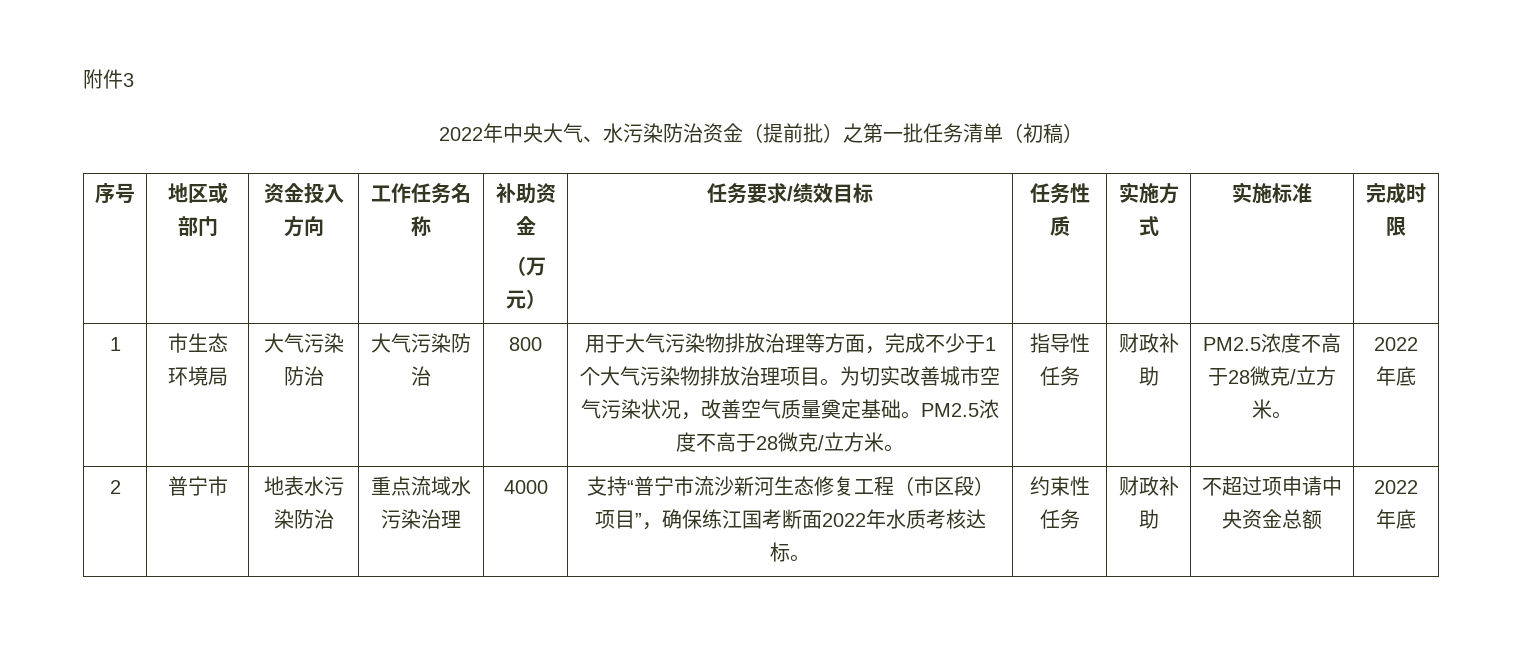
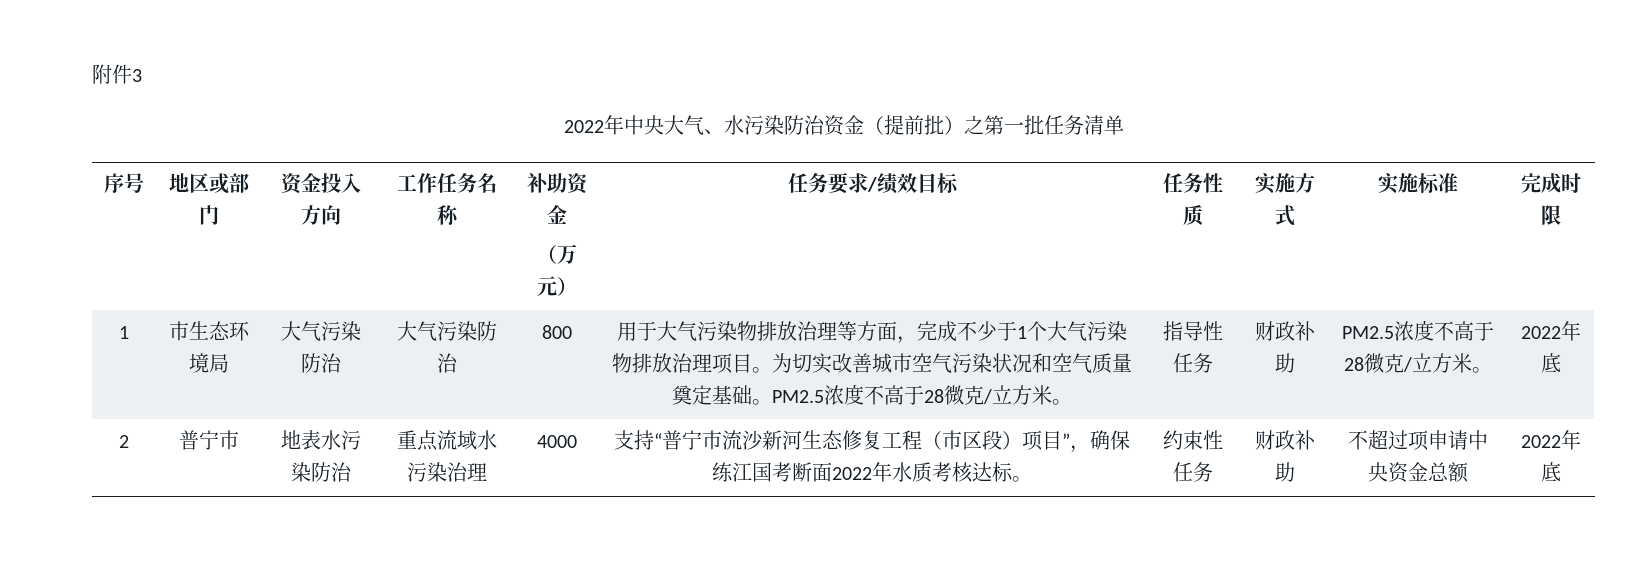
[1003,123,1083,144] （初稿） -> (1124, 125) none
[681,399,741,420] ，改善 -> [1032,353,1052,373] 和

